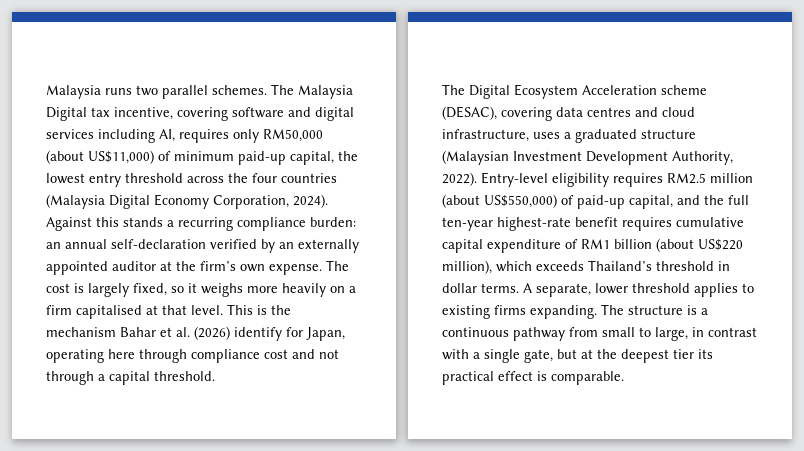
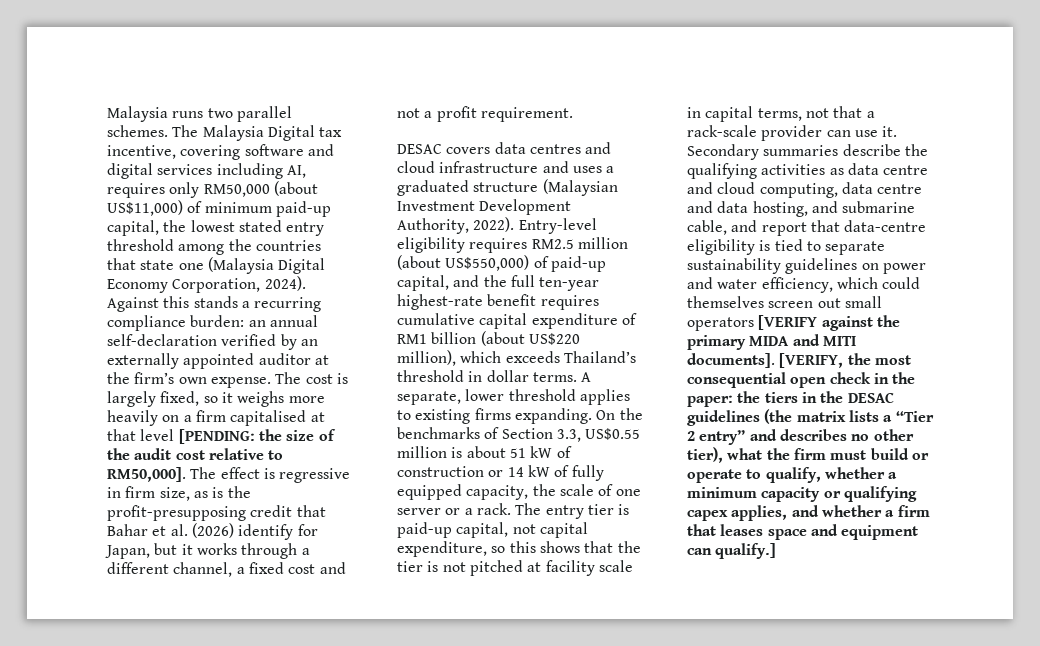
(85, 178) none -> [238,220,282,232] stated
[187,173,337,183] across the four countries -> [178,239,321,255] [107,258,204,270] among the countries that state one
[191,304,291,315] [46,327,116,337] level. This is the mechanism -> [140,429,336,444] [107,448,284,460] [107,467,351,483] [107,486,251,501] [107,505,326,521] level [PENDING: the size of the audit cost relative to RM50,000]. The effect is regressive in firm size, as is the profit-presupposing credit that
[46,349,339,363] [46,371,215,385] [442,84,707,99] [442,106,552,121] operating here through compliance cost and not through a capital threshold. // The Digital Ecosystem Acceleration scheme (DESAC), covering -> [154,543,310,559] [107,562,346,577] [397,106,573,122] [397,144,491,154] but it works through a different channel, a fixed cost and not a profit requirement. // DESAC covers
[442,129,529,142] infrastructure, -> [439,161,569,173] infrastructure and
[601,304,708,315] [442,327,757,341] [442,349,713,363] [442,371,624,385] The structure is a continuous pathway from small to large, in contrast with a single gate, but at the deepest tier its practical effect is comparable. -> [596,408,643,420] [397,427,641,442] [397,446,572,458] [397,465,604,481] [397,484,641,500] [397,503,630,519] [397,522,588,538] [397,541,641,557] [397,560,633,576] [687,106,875,122] [687,125,898,141] [687,144,928,160] [687,163,929,179] [687,182,923,198] [687,201,916,217] [687,220,927,236] [687,239,886,255] [687,258,926,274] [687,277,921,293] [687,296,882,308] [687,315,900,331] [687,334,856,350] [687,353,911,368] [687,372,916,388] [687,391,894,407] [687,409,934,426] [687,429,914,445] [687,447,929,463] [687,467,898,483] [687,486,917,502] [687,505,930,521] [687,524,919,540] [687,543,777,559] On the benchmarks of Section 3.3, US$0.55 million is about 51 kW of construction or 14 kW of fully equipped capacity, the scale of one server or a rack. The entry tier is paid-up capital, not capital expenditure, so this shows that the tier is not pitched at facility scale in capital terms, not that a rack-scale provider can use it. Secondary summaries describe the qualifying activities as data centre and cloud computing, data centre and data hosting, and submarine cable, and report that data-centre eligibility is tied to separate sustainability guidelines on power and water efficiency, which could themselves screen out small operators [VERIFY against the primary MIDA and MITI documents]. [VERIFY, the most consequential open check in the paper: the tiers in the DESAC guidelines (the matrix lists a “Tier 2 entry” and describes no other tier), what the firm must build or operate to qualify, whether a minimum capacity or qualifying capex applies, and whether a firm that leases space and equipment can qualify.]

